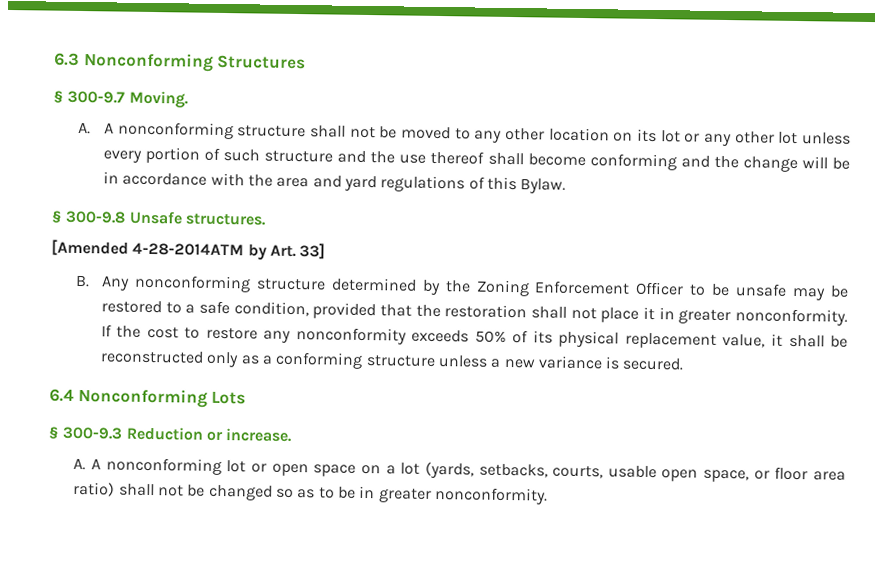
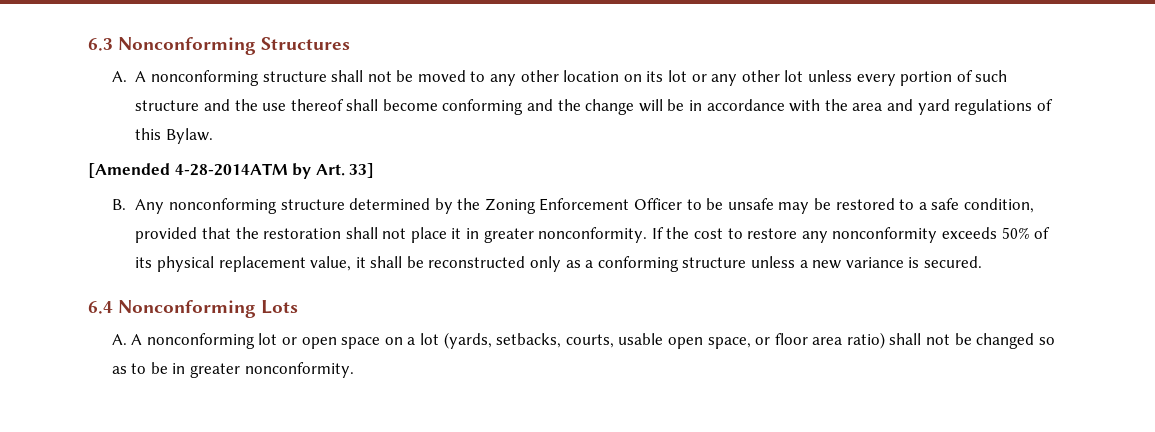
[53,90,189,109] // § 300-9.7 Moving. -> (351, 43) none
[51,210,267,226] // § 300-9.8 Unsafe structures. -> (213, 136) none
[48,426,294,442] // § 300-9.3 Reduction or increase. -> (299, 307) none

